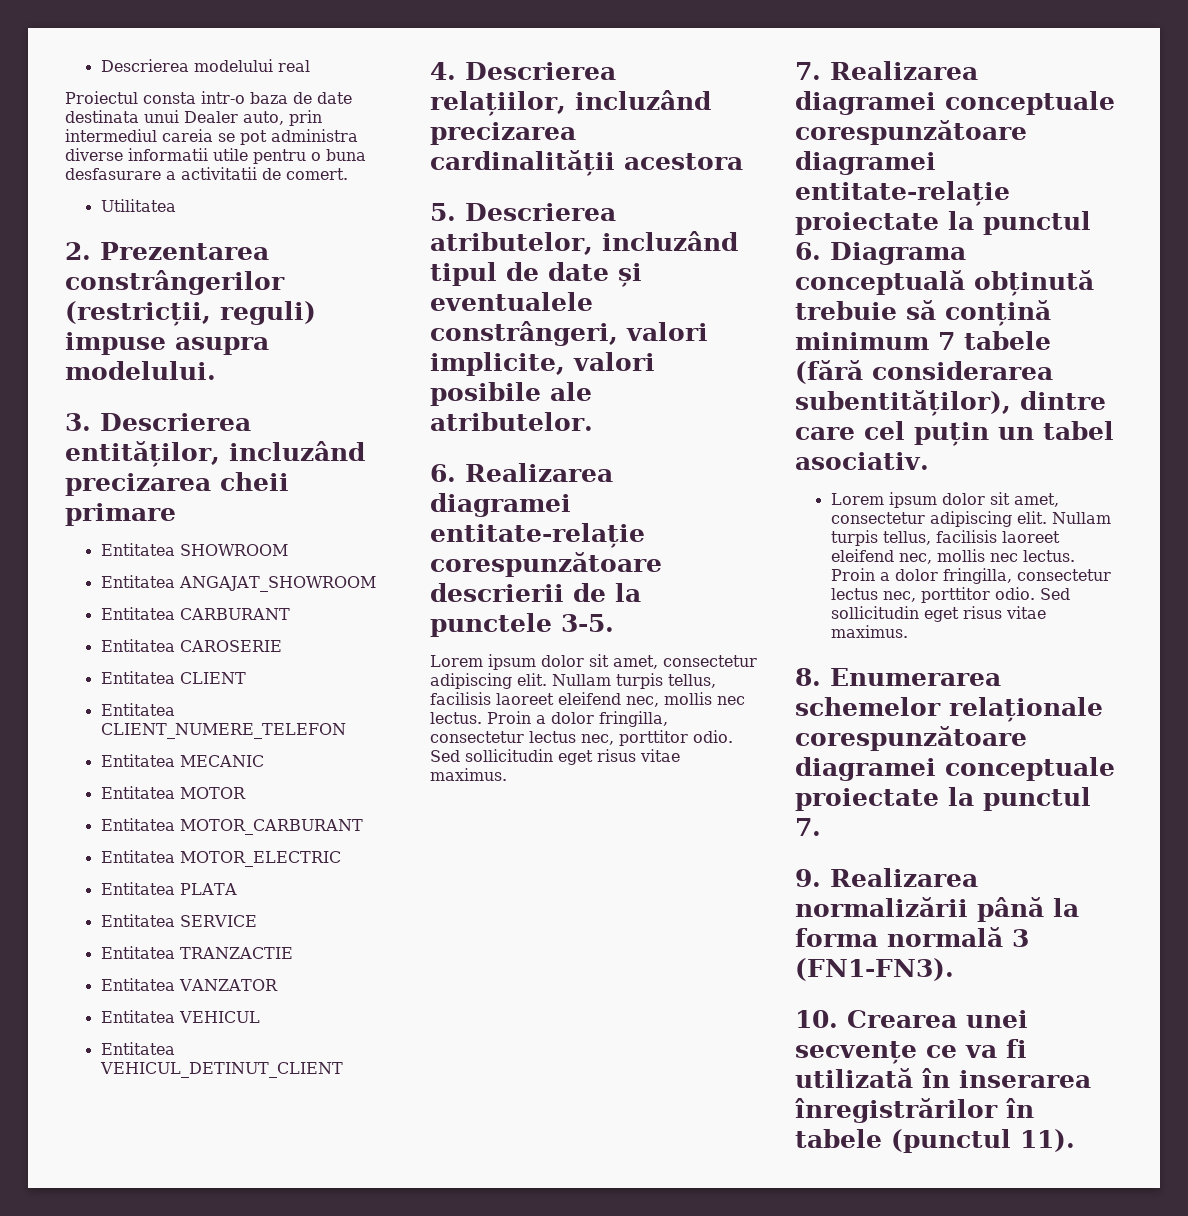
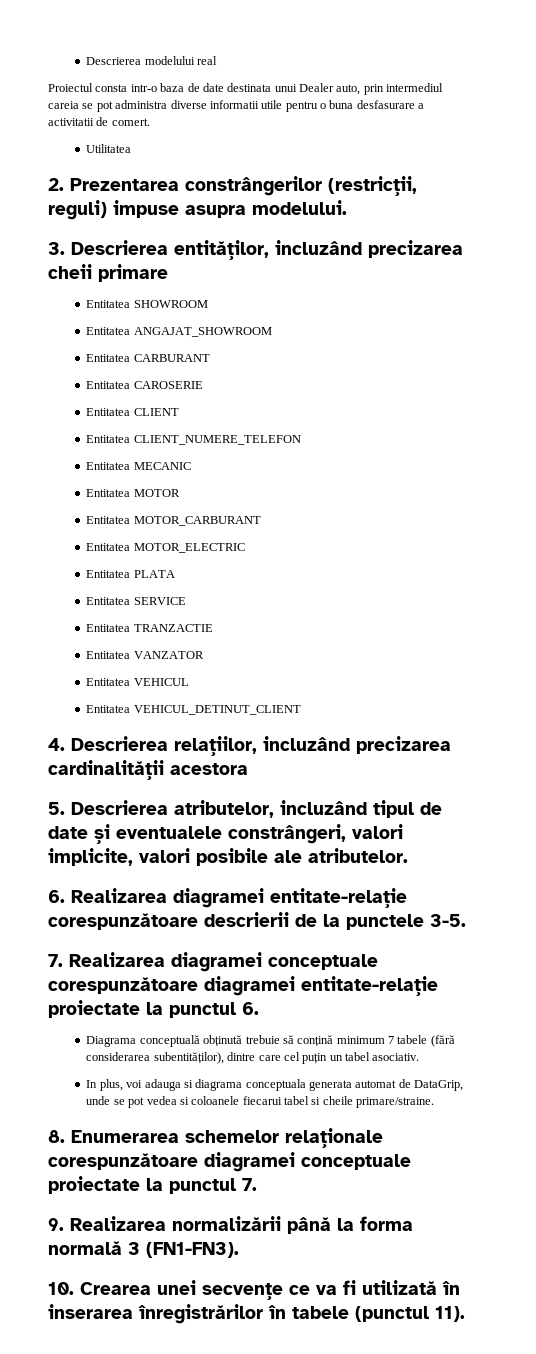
[430,654,757,670] [430,673,716,689] [430,692,745,707] [430,711,668,727] [430,730,733,746] [430,749,680,765] [430,768,507,781] // Lorem ipsum dolor sit amet, consectetur adipiscing elit. Nullam turpis tellus, facilisis laoreet eleifend nec, mollis nec lectus. Proin a dolor fringilla, consectetur lectus nec, porttitor odio. Sed sollicitudin eget risus vitae maximus. -> (466, 920) none
(821, 251) none -> (259, 1008) //
[830,492,1059,508] [830,511,1111,527] [830,530,1060,546] [830,549,1075,564] [830,568,1111,584] [830,587,1070,603] [830,606,1046,622] [830,625,908,638] Lorem ipsum dolor sit amet, consectetur adipiscing elit. Nullam turpis tellus, facilisis laoreet eleifend nec, mollis nec lectus. Proin a dolor fringilla, consectetur lectus nec, porttitor odio. Sed sollicitudin eget risus vitae maximus. -> [86,1079,464,1091] [86,1096,435,1108] In plus, voi adauga si diagrama conceptuala generata automat de DataGrip, unde se pot vedea si coloanele fiecarui tabel si cheile primare/straine.

